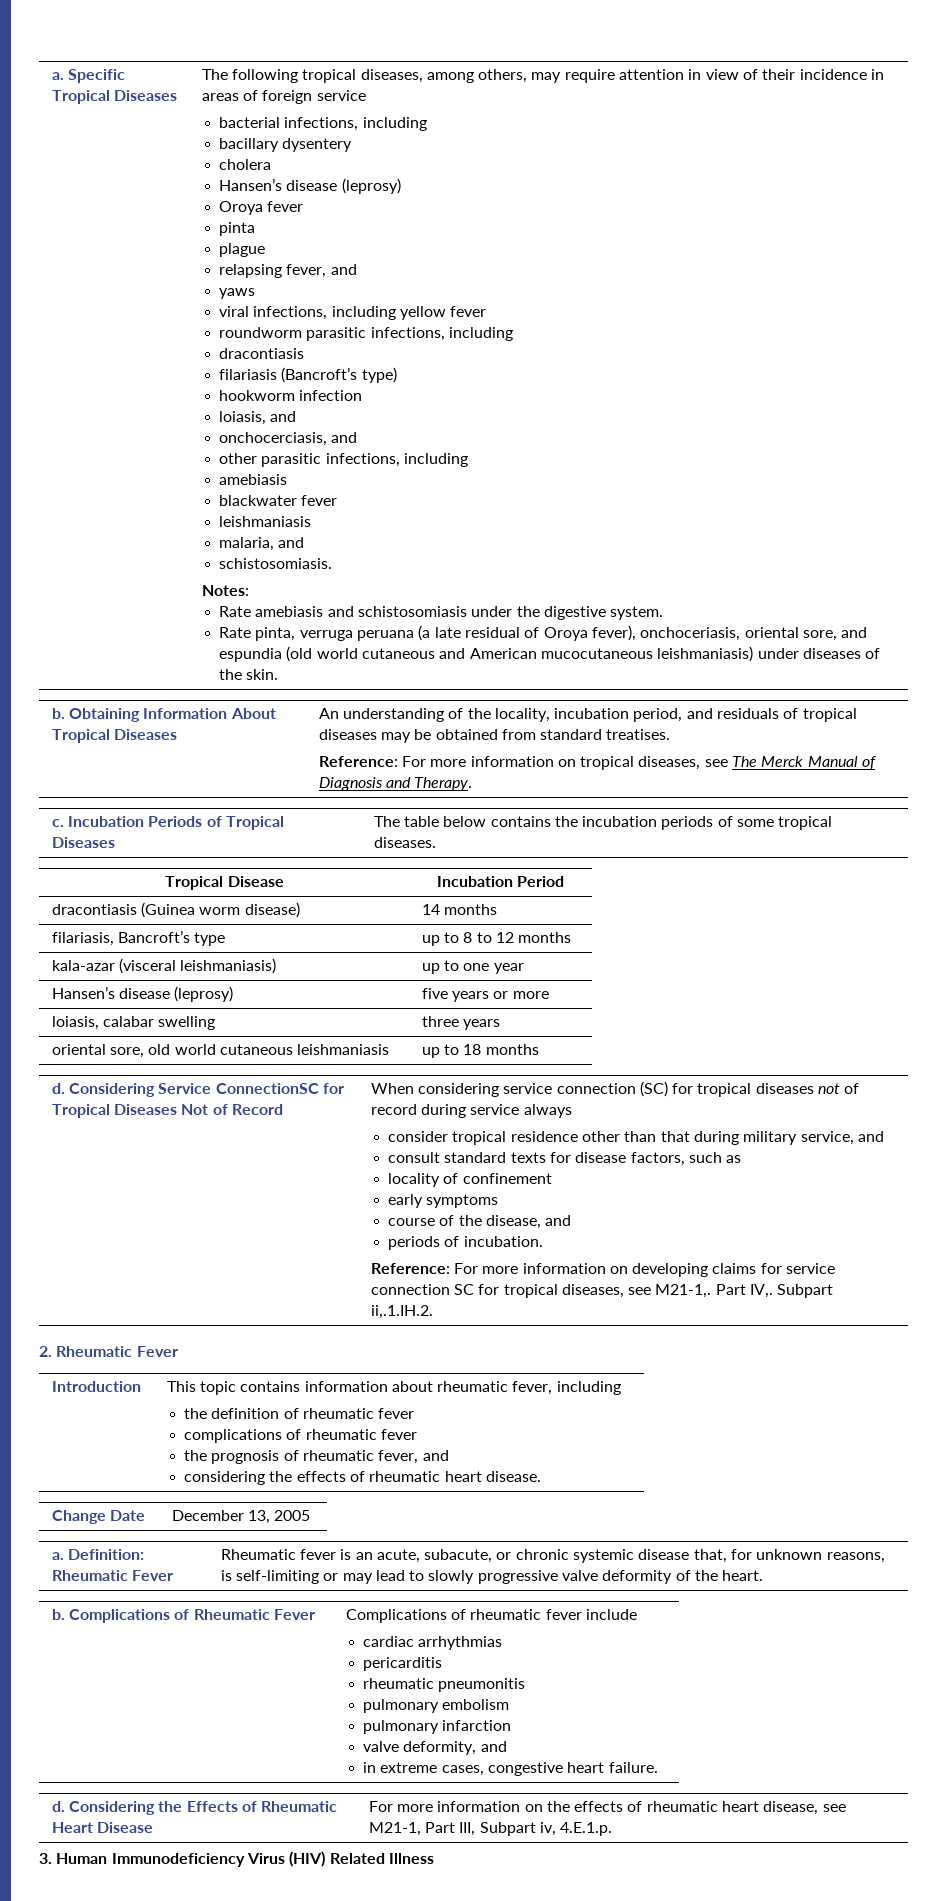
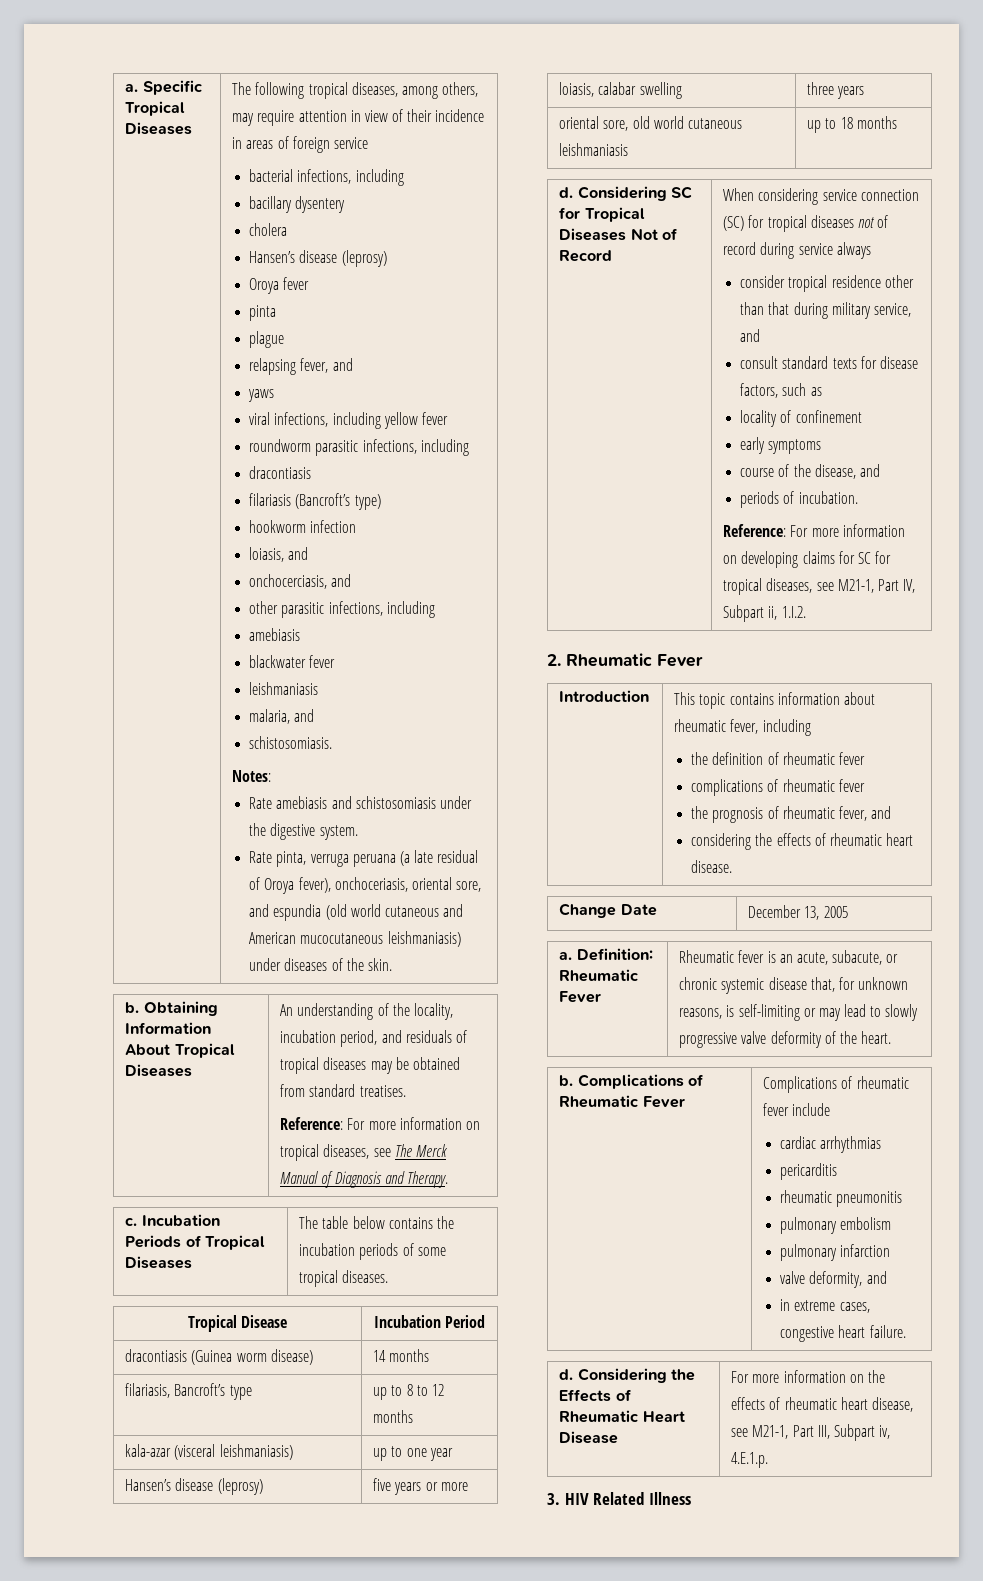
[158,1083,319,1094] Service ConnectionSC -> [670,186,692,199] SC
[786,1263,836,1274] [370,1284,450,1295] service connection -> (855, 557) none
[655,1284,834,1298] [370,1305,433,1319] M21-1,. Part IV,. Subpart ii,.1.IH.2. -> [837,579,916,593] [723,605,806,622] M21-1, Part IV, Subpart ii, 1.I.2.
[56,1851,326,1867] Human Immunodeficiency Virus (HIV) -> [564,1493,589,1505] HIV

